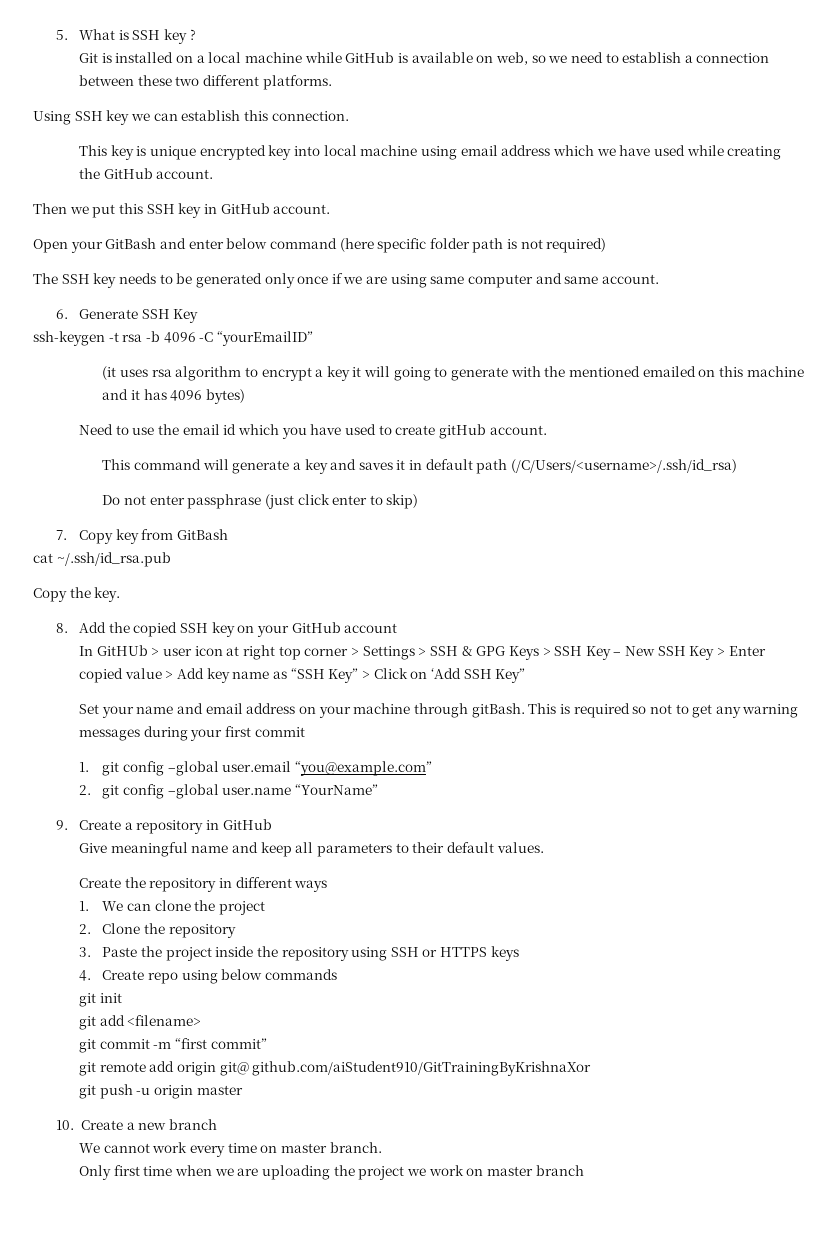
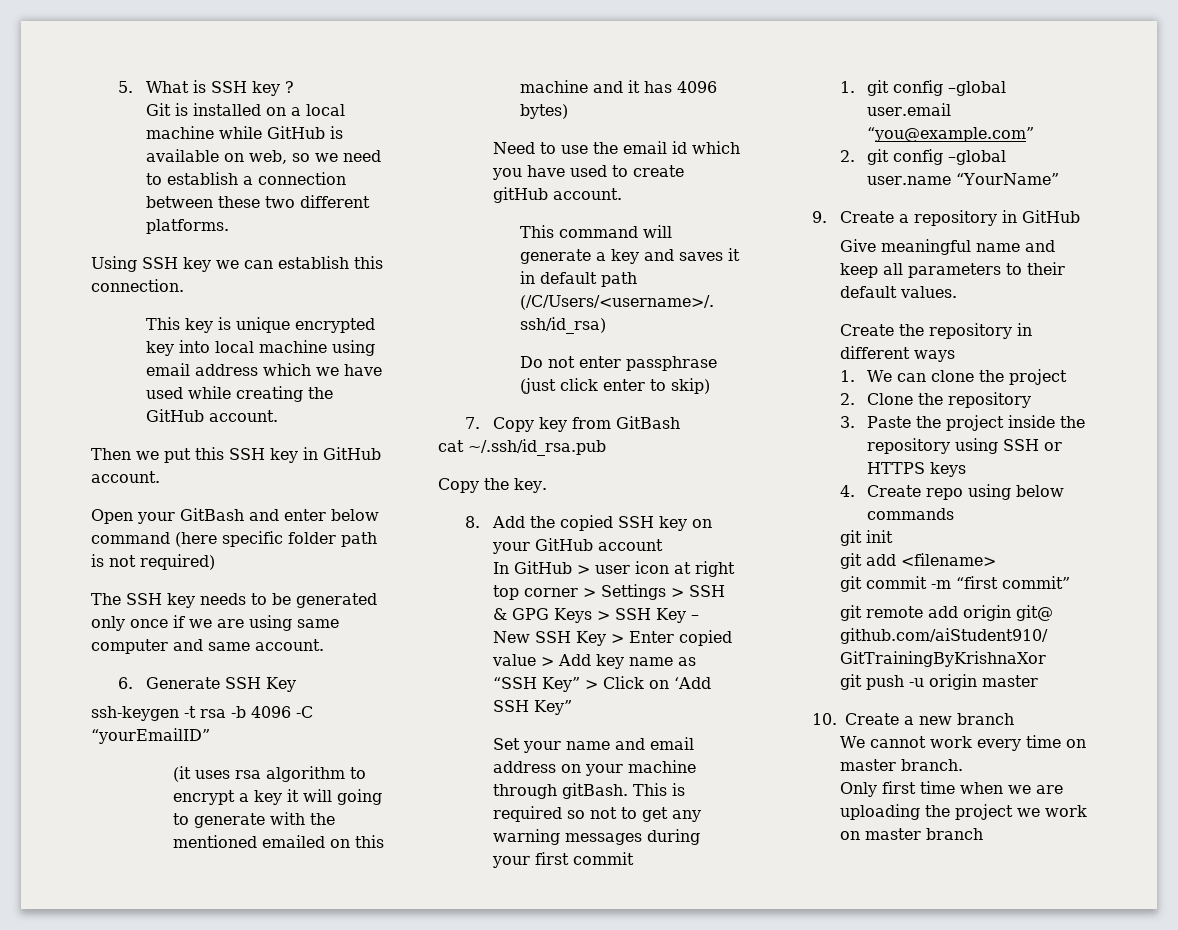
[96,645,148,656] GitHUb -> [513,561,572,574] GitHub

